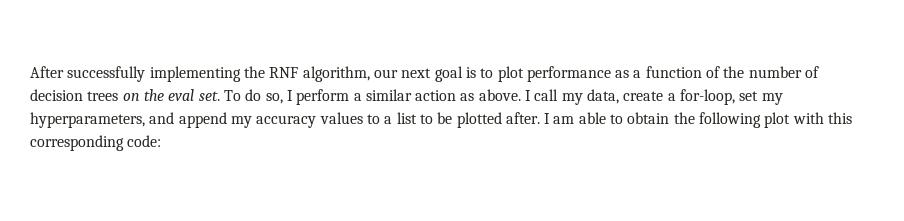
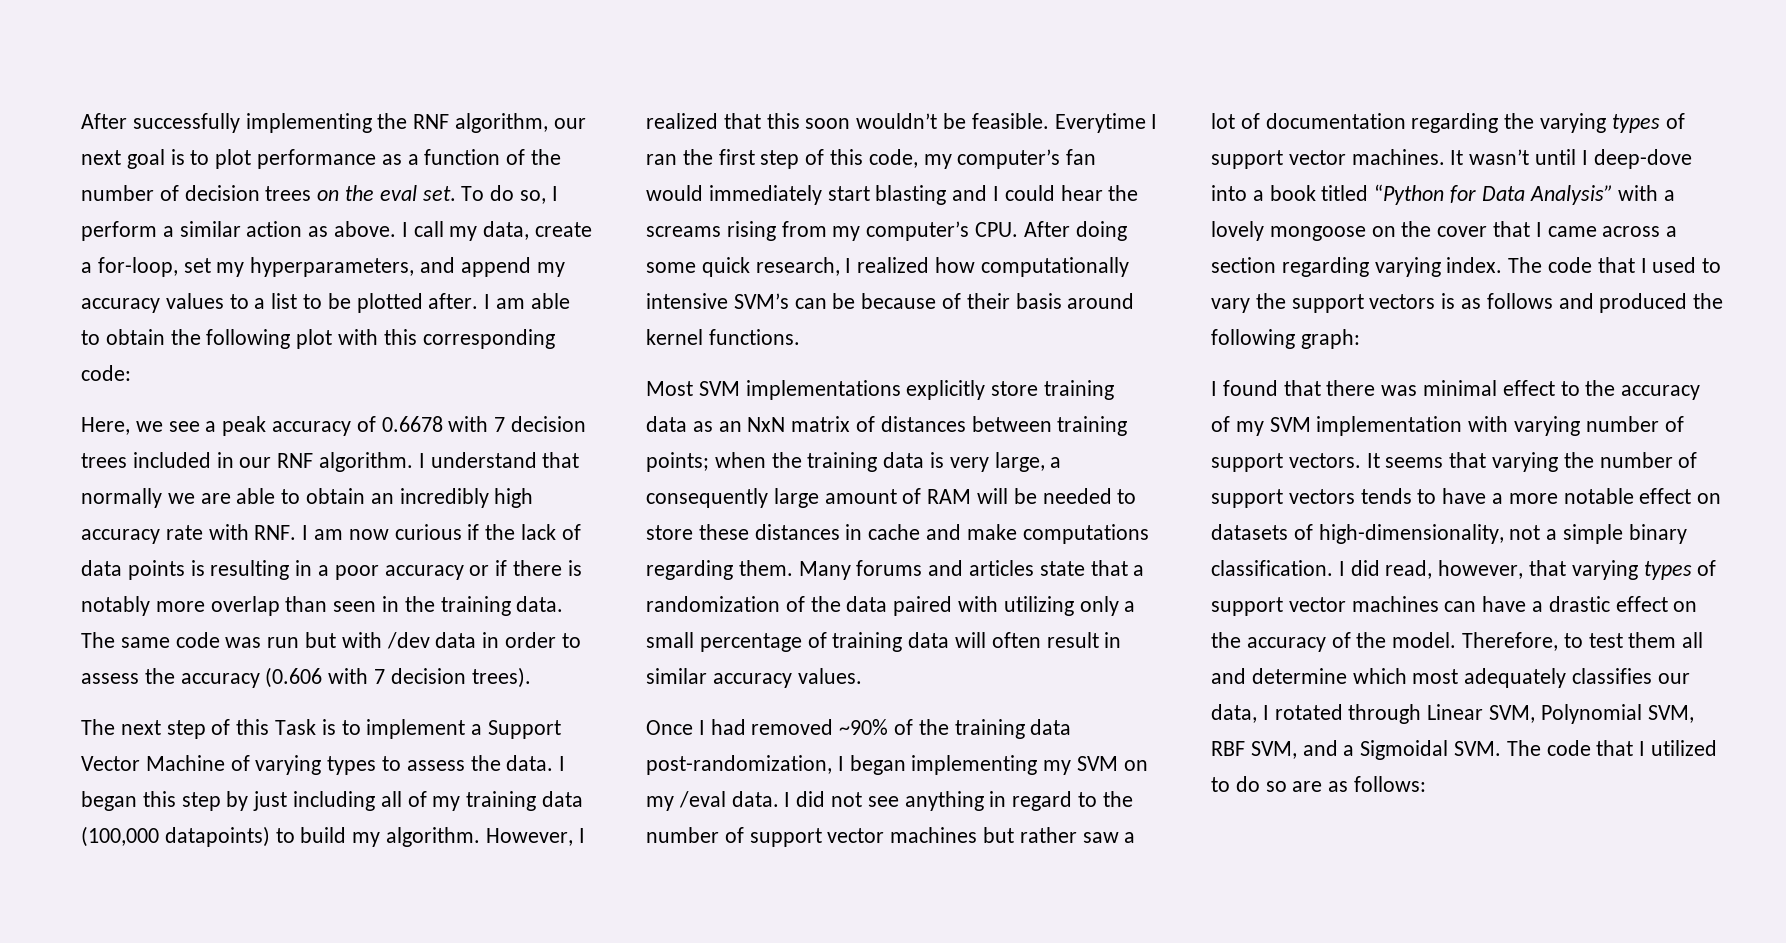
(162, 141) none -> [81,416,587,436] [81,452,580,472] [81,488,534,508] [81,524,581,544] [81,560,582,580] [81,596,564,616] [81,632,581,649] [81,667,531,688] [81,719,562,739] [81,755,566,775] [81,791,584,811] [81,826,585,847] [646,113,1158,133] [646,149,1097,169] [646,185,1139,205] [646,221,1127,241] [646,257,1129,277] [646,293,1135,309] [646,329,800,345] [646,380,1115,400] [646,416,1128,436] [646,452,1062,472] [646,488,1137,508] [646,524,1149,544] [646,560,1145,580] [646,596,1136,616] [646,632,1122,652] [646,668,862,688] [646,719,1072,739] [646,755,1148,775] [646,791,1133,811] [646,827,1136,847] [1211,113,1685,133] [1211,149,1692,169] [1211,184,1676,205] [1211,221,1678,241] [1211,257,1722,277] [1211,293,1724,313] [1211,329,1360,349] [1211,380,1701,400] [1211,416,1684,436] [1211,452,1698,472] [1211,488,1722,508] [1211,524,1687,544] [1211,560,1717,580] [1211,596,1698,616] [1211,632,1704,652] [1211,668,1690,688] [1211,704,1694,724] [1211,740,1718,760] [1211,776,1427,792] // Here, we see a peak accuracy of 0.6678 with 7 decision trees included in our RNF algorithm. I understand that normally we are able to obtain an incredibly high accuracy rate with RNF. I am now curious if the lack of data points is resulting in a poor accuracy or if there is notably more overlap than seen in the training data. The same code was run but with /dev data in order to assess the accuracy (0.606 with 7 decision trees). // The next step of this Task is to implement a Support Vector Machine of varying types to assess the data. I began this step by just including all of my training data (100,000 datapoints) to build my algorithm. However, I realized that this soon wouldn’t be feasible. Everytime I ran the first step of this code, my computer’s fan would immediately start blasting and I could hear the screams rising from my computer’s CPU. After doing some quick research, I realized how computationally intensive SVM’s can be because of their basis around kernel functions. // Most SVM implementations explicitly store training data as an NxN matrix of distances between training points; when the training data is very large, a consequently large amount of RAM will be needed to store these distances in cache and make computations regarding them. Many forums and articles state that a randomization of the data paired with utilizing only a small percentage of training data will often result in similar accuracy values. // Once I had removed ~90% of the training data post-randomization, I began implementing my SVM on my /eval data. I did not see anything in regard to the number of support vector machines but rather saw a lot of documentation regarding the varying types of support vector machines. It wasn’t until I deep-dove into a book titled “Python for Data Analysis” with a lovely mongoose on the cover that I came across a section regarding varying index. The code that I used to vary the support vectors is as follows and produced the following graph: // I found that there was minimal effect to the accuracy of my SVM implementation with varying number of support vectors. It seems that varying the number of support vectors tends to have a more notable effect on datasets of high-dimensionality, not a simple binary classification. I did read, however, that varying types of support vector machines can have a drastic effect on the accuracy of the model. Therefore, to test them all and determine which most adequately classifies our data, I rotated through Linear SVM, Polynomial SVM, RBF SVM, and a Sigmoidal SVM. The code that I utilized to do so are as follows:

